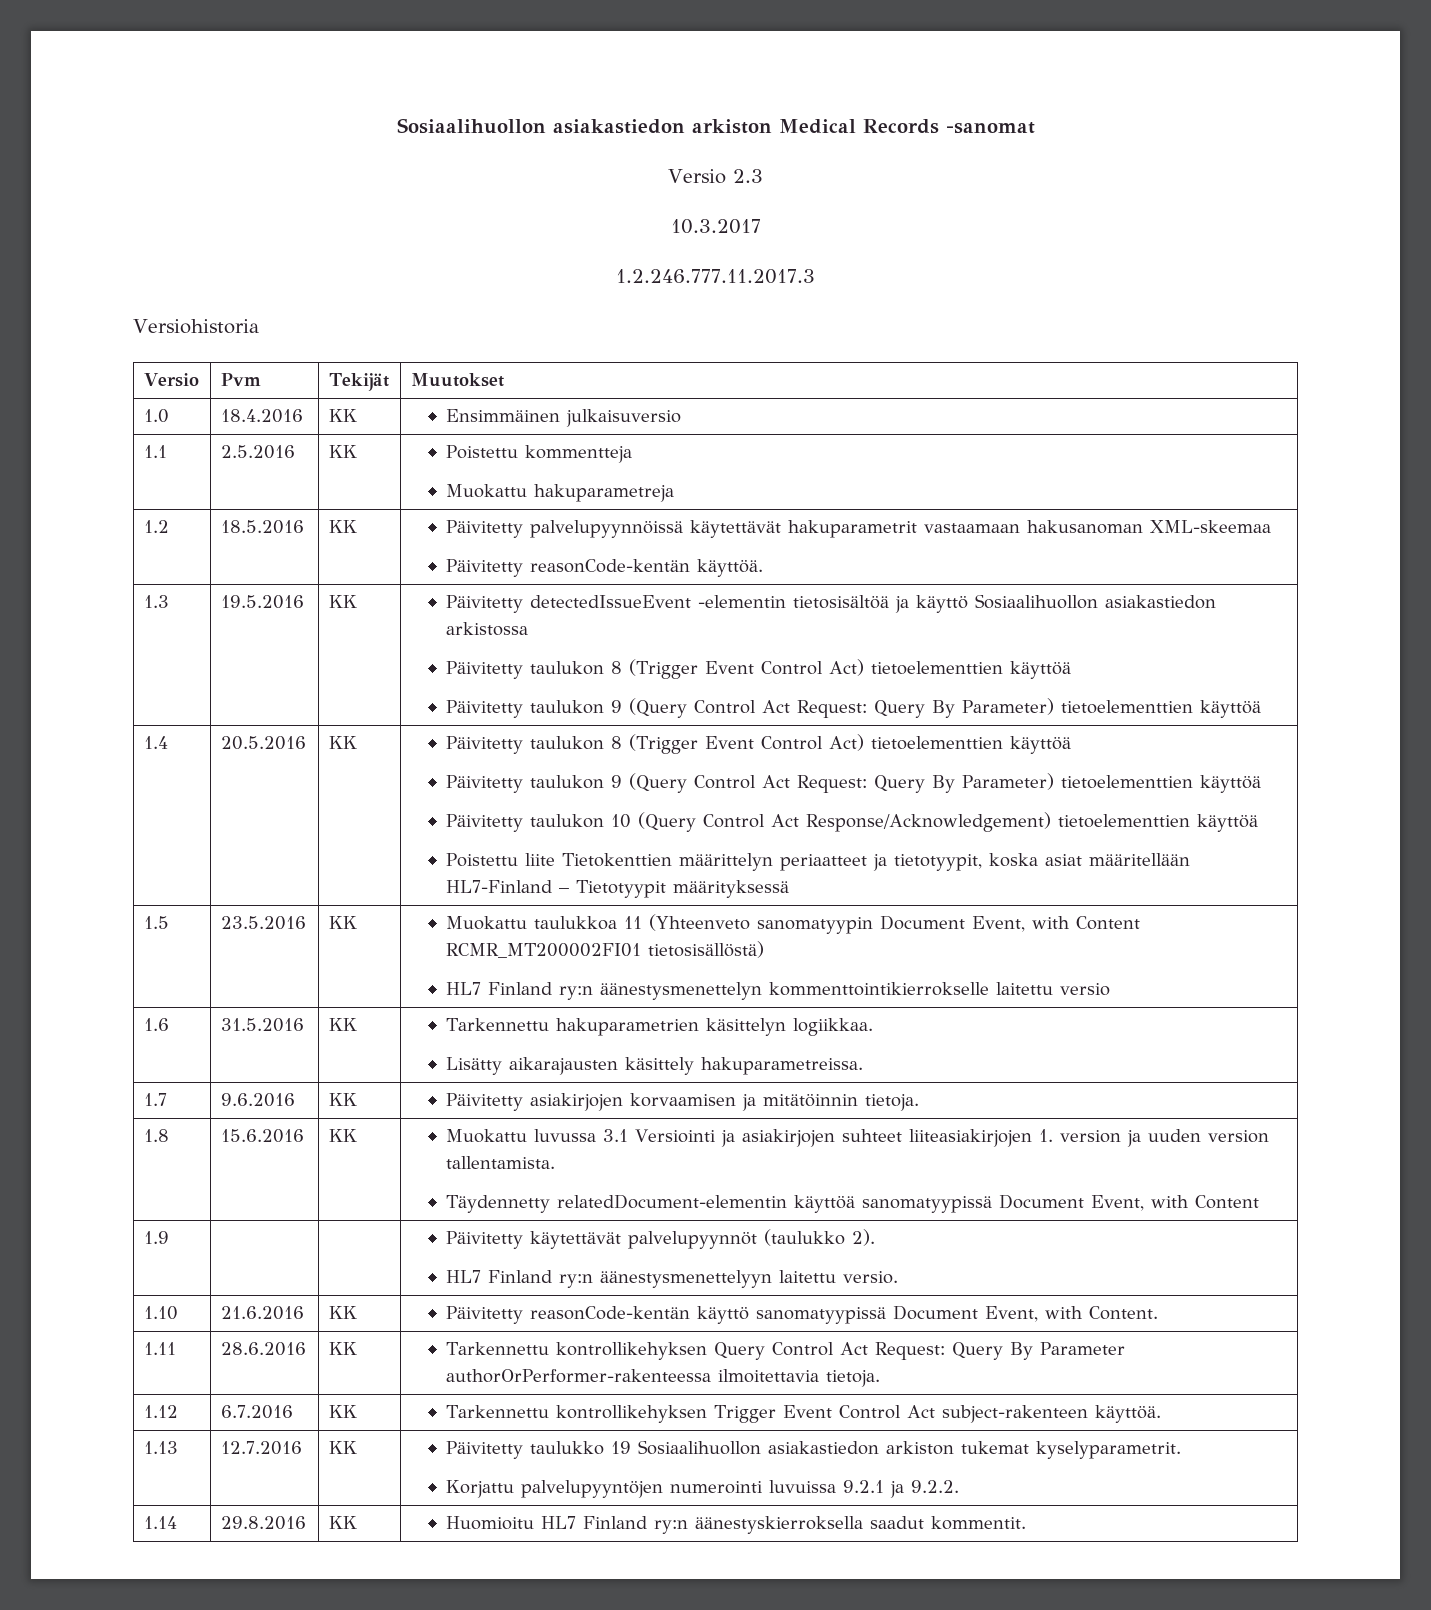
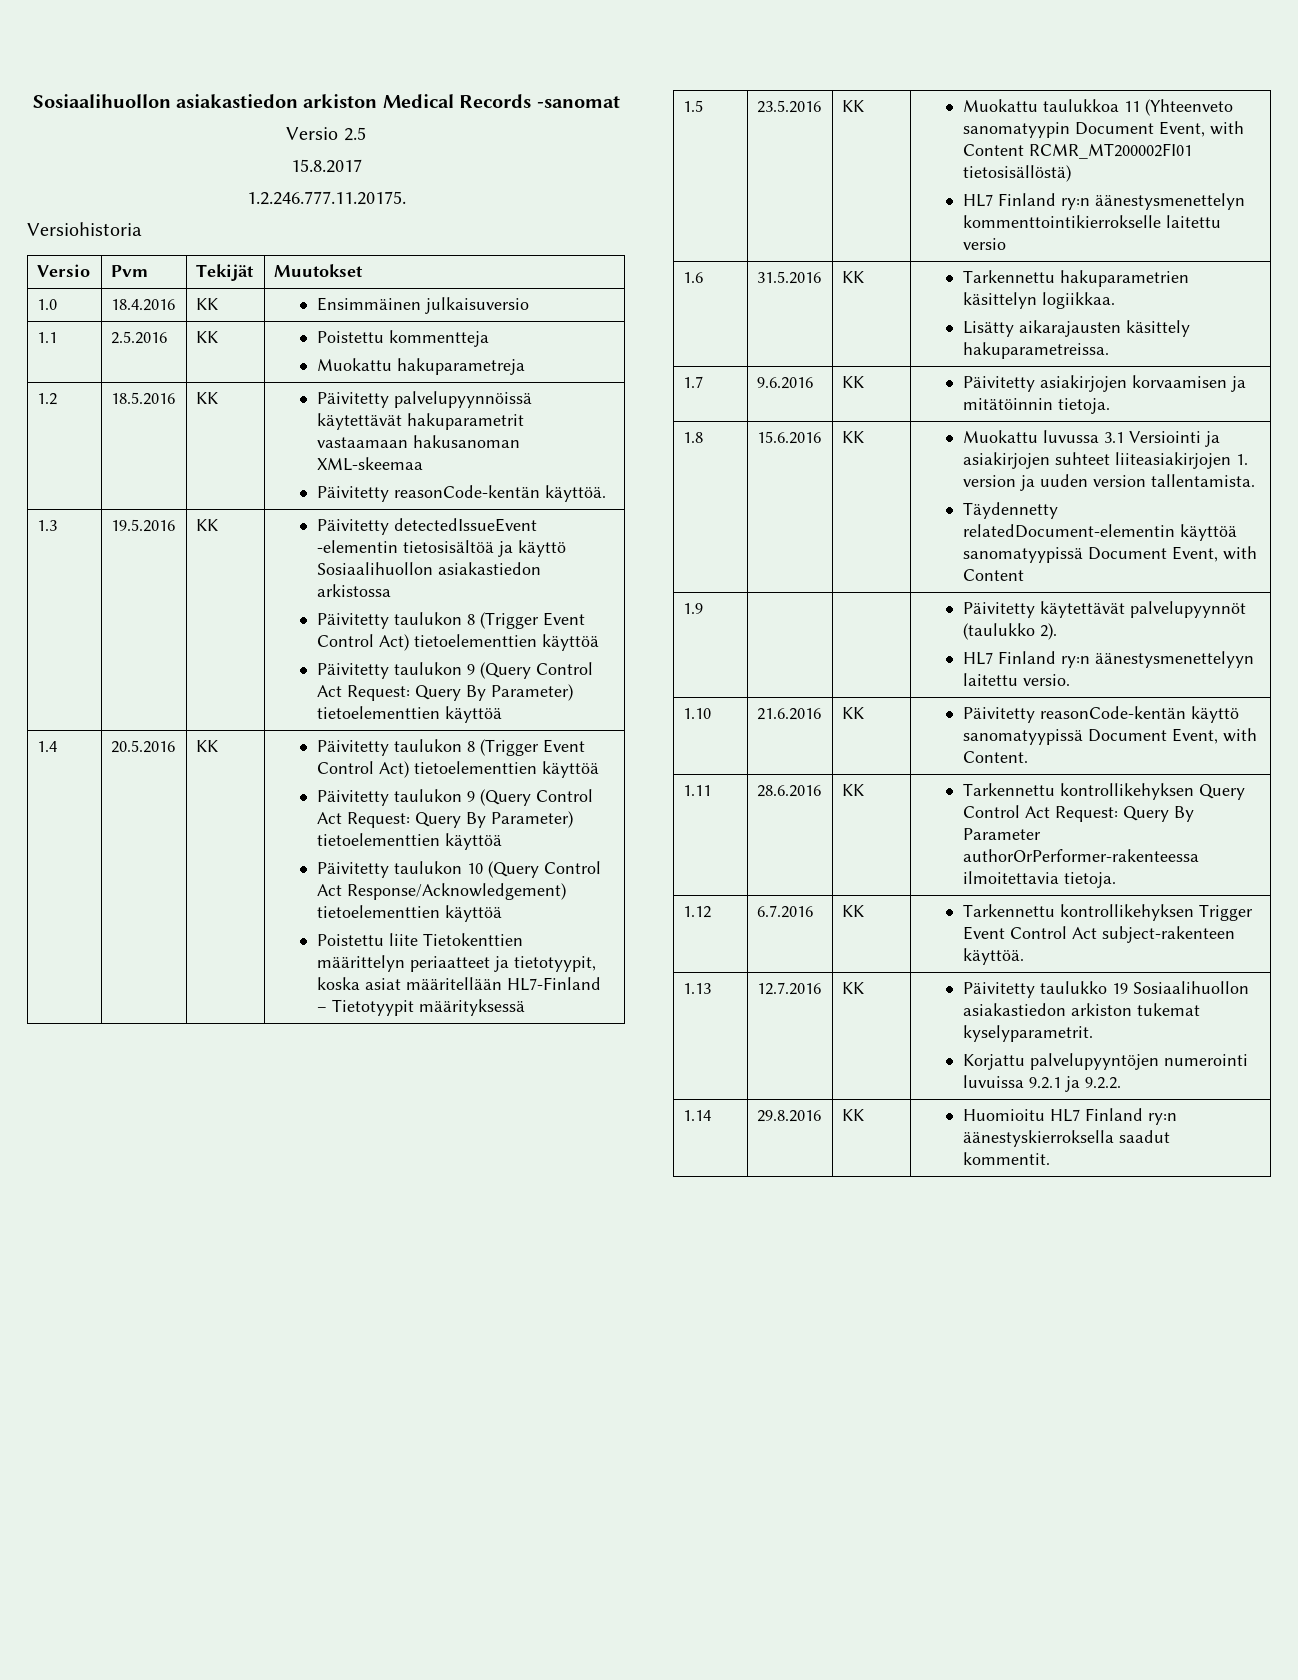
[732,169,763,183] [670,219,761,234] [616,269,815,284] 2.3 // 10.3.2017 // 1.2.246.777.11.2017.3 -> [343,127,366,141] [290,159,362,173] [246,191,406,205] 2.5 // 15.8.2017 // 1.2.246.777.11.20175.

